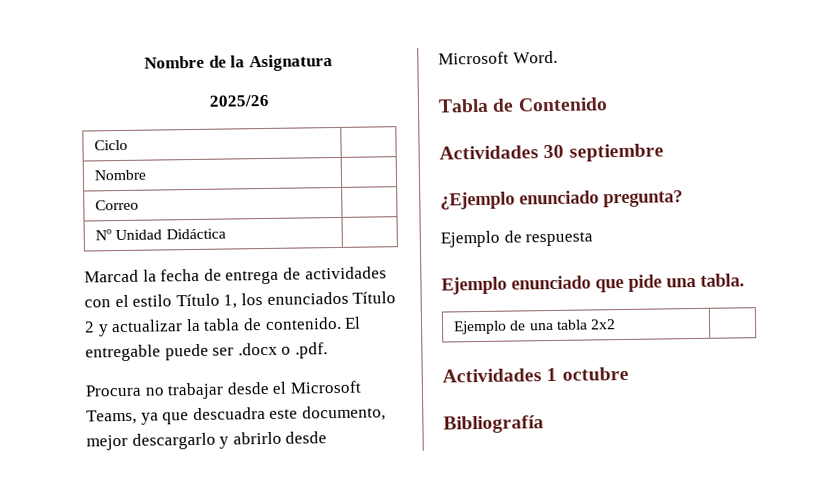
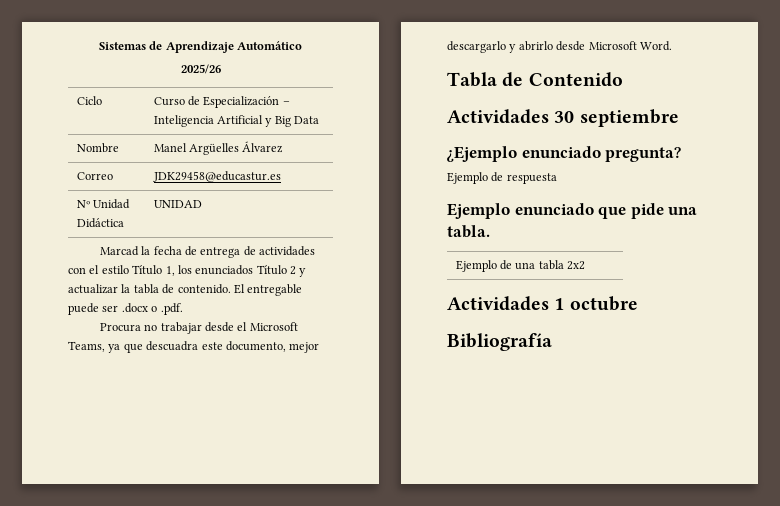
[144,54,333,72] [208,94,269,107] [94,139,129,151] [94,169,147,181] Nombre de la Asignatura // 2025/26 // Ciclo | // Nombre | -> [98,41,303,53] [180,64,221,74] [76,96,102,105] [153,96,290,108] [153,115,320,127] [76,143,119,153] [153,141,284,155] Sistemas de Aprendizaje Automático // 2025/26 // Ciclo | Curso de Especialización – Inteligencia Artificial y Big Data // Nombre | Manel Argüelles Álvarez
(140, 205) none -> [152,171,281,182] JDK29458@educastur.es
(226, 234) none -> [153,200,202,208] UNIDAD

